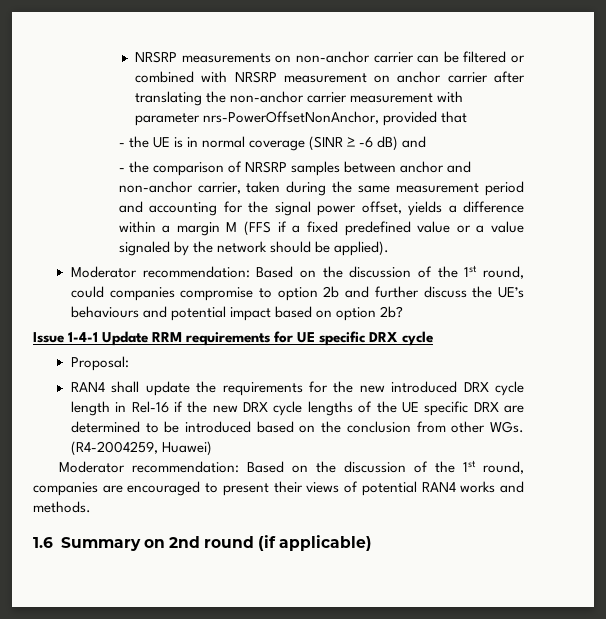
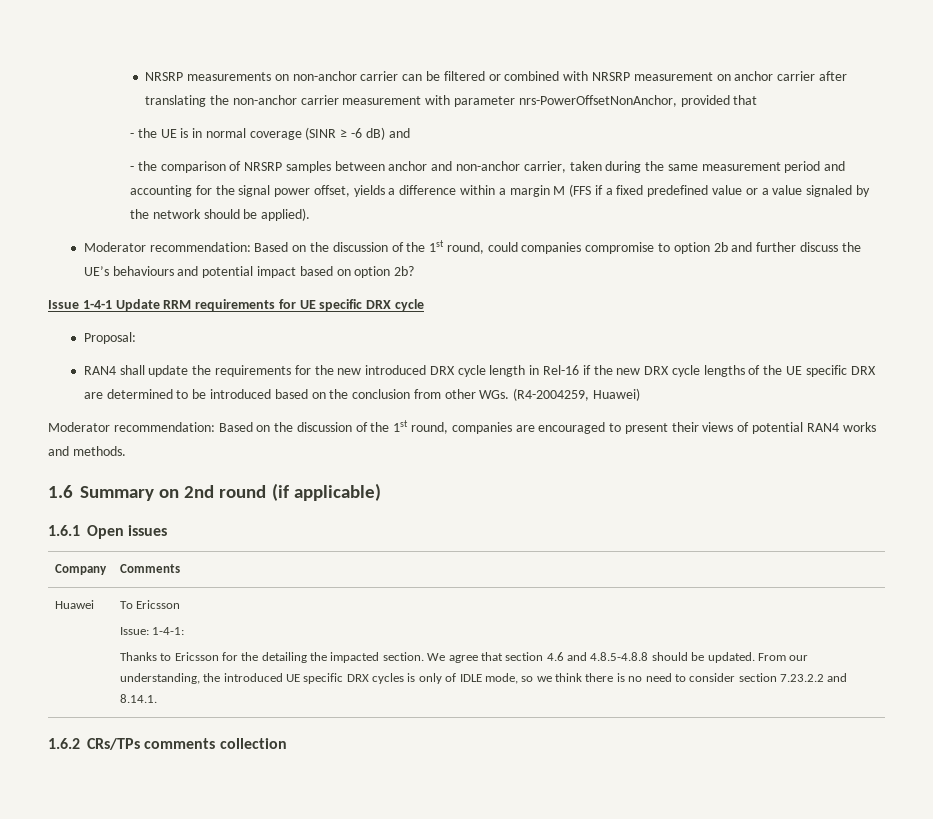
(373, 543) none -> [48,525,168,539] [54,564,107,575] [119,564,180,573] [54,600,94,609] [119,600,181,609] [119,627,185,635] [119,652,809,663] [119,673,848,684] [119,694,157,703] [48,738,287,750] // 1.6.1 Open issues // Company | Comments // Huawei | To Ericsson // Issue: 1-4-1: // Thanks to Ericsson for the detailing the impacted section. We agree that section 4.6 and 4.8.5-4.8.8 should be updated. From our understanding, the introduced UE specific DRX cycles is only of IDLE mode, so we think there is no need to consider section 7.23.2.2 and 8.14.1. // 1.6.2 CRs/TPs comments collection

